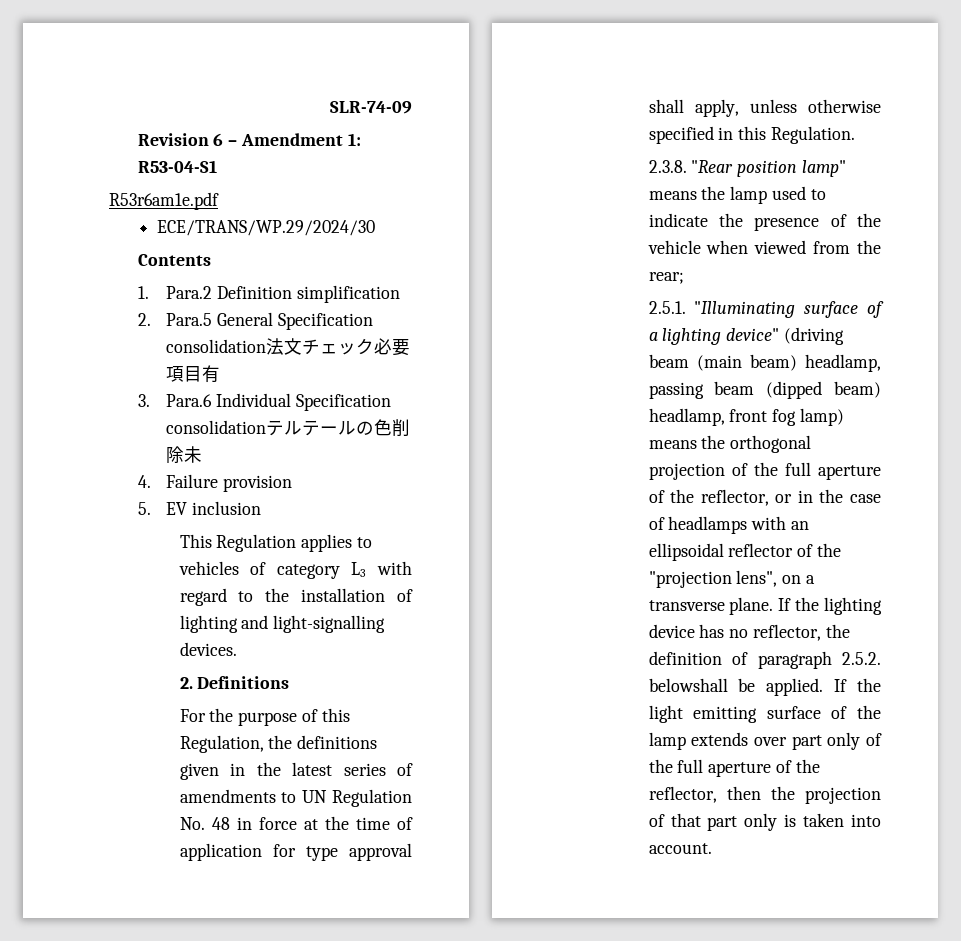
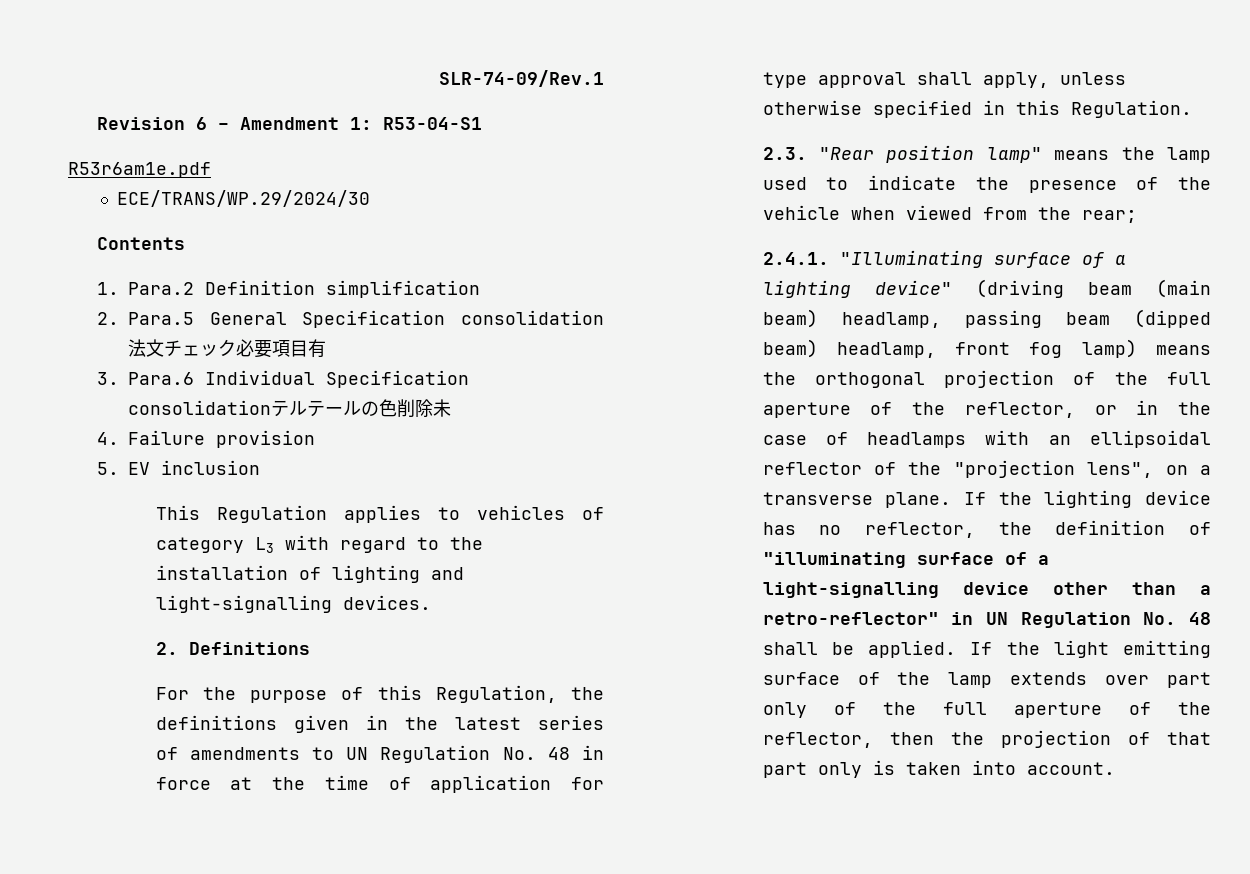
[330,101,412,114] SLR-74-09 -> [439,70,604,87] SLR-74-09/Rev.1
[648,160,687,173] 2.3.8. -> [762,147,807,160] 2.3.
[648,301,686,314] 2.5.1. -> [762,252,829,265] 2.4.1.
[757,651,881,669] [648,678,728,692] paragraph 2.5.2. belowshall -> [762,552,1049,568] [762,582,1211,598] [762,612,1211,628] [762,642,818,655] "illuminating surface of a light-signalling device other than a retro-reflector" in UN Regulation No. 48 shall

